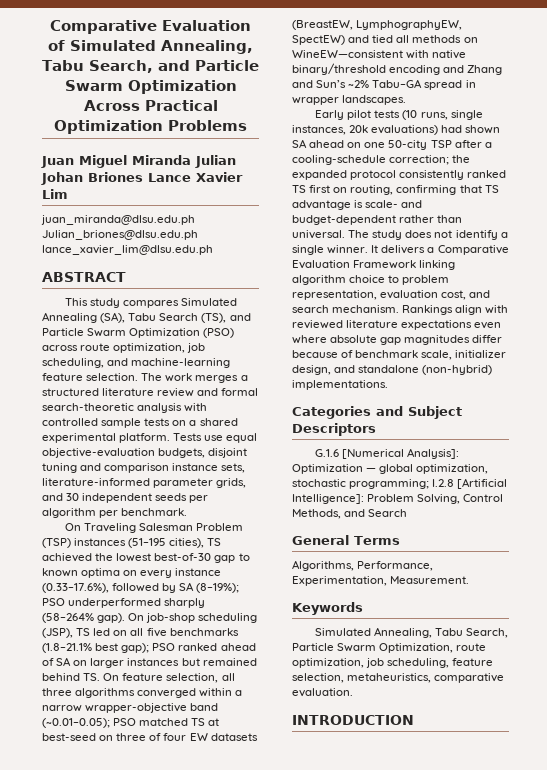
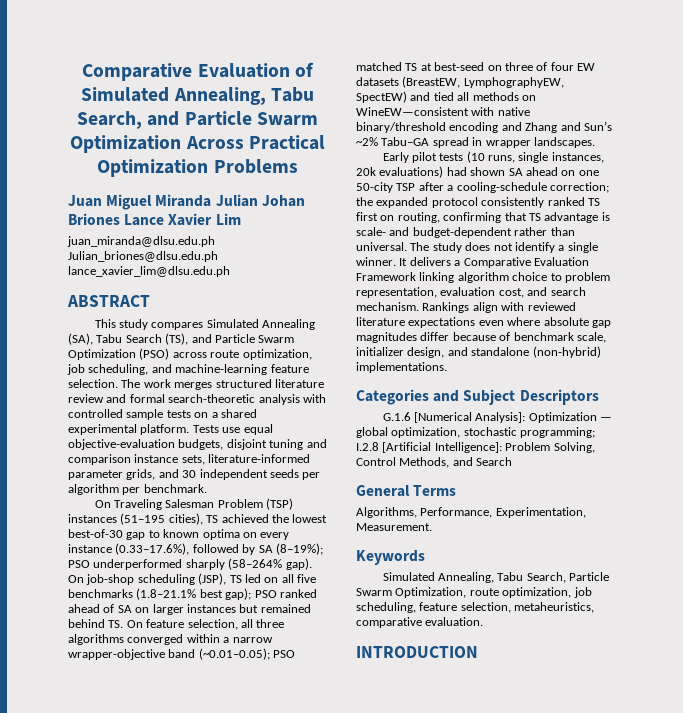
[240,375,248,381] a -> (213, 386) none

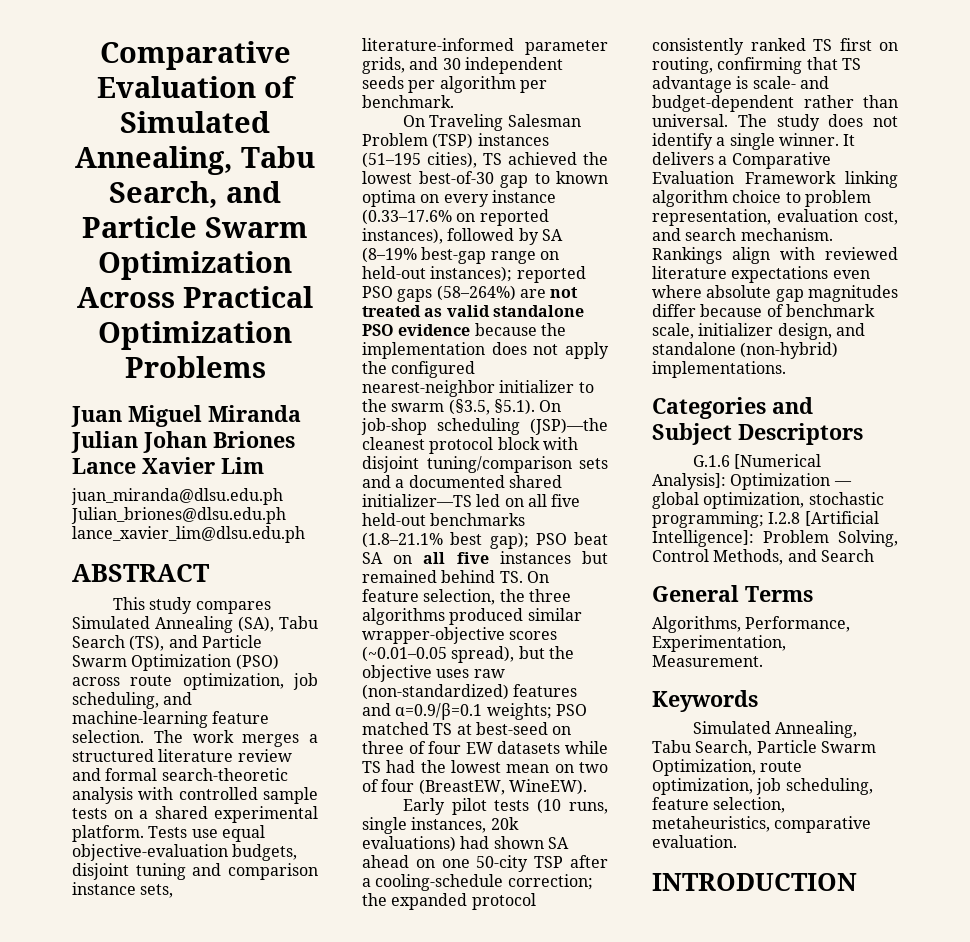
(213, 386) none -> [309,734,318,743] a
[115,543,323,555] [68,558,312,570] [68,573,242,585] (0.33–17.6%), followed by SA (8–19%); PSO underperformed sharply (58–264% gap). On job-shop scheduling (JSP), TS -> [362,209,549,226] [362,228,563,245] [362,247,559,264] [362,266,586,283] [362,285,579,302] [362,305,584,317] [362,323,566,336] [362,342,609,359] [362,361,476,378] [362,380,594,397] [362,399,562,415] [361,418,608,435] [362,437,578,454] [362,456,608,473] [362,475,562,488] [362,494,472,507] (0.33–17.6% on reported instances), followed by SA (8–19% best-gap range on held-out instances); reported PSO gaps (58–264%) are not treated as valid standalone PSO evidence because the implementation does not apply the configured nearest-neighbor initializer to the swarm (§3.5, §5.1). On job-shop scheduling (JSP)—the cleanest protocol block with disjoint tuning/comparison sets and a documented shared initializer—TS
(316, 578) none -> [362,513,426,526] held-out
[279,589,317,598] [68,604,184,615] ranked ahead of SA on larger -> [574,532,608,545] [362,552,489,564] beat SA on all five
[240,619,253,628] all -> [499,589,525,602] the
[127,634,273,645] [68,648,270,660] converged within a narrow wrapper-objective band (~0.01–0.05); -> [449,608,582,625] [362,627,558,644] [362,646,574,663] [362,665,505,682] [362,684,578,700] [362,703,552,720] produced similar wrapper-objective scores (~0.01–0.05 spread), but the objective uses raw (non-standardized) features and α=0.9/β=0.1 weights;
[402,76,564,88] [356,91,536,103] [356,107,530,116] [356,121,612,133] [356,137,595,148] (BreastEW, LymphographyEW, SpectEW) and tied all methods on WineEW—consistent with native binary/threshold encoding and Zhang and Sun’s ~2% Tabu–GA spread in wrapper landscapes. -> [565,741,608,754] [362,760,608,773] [362,779,587,795] while TS had the lowest mean on two of four (BreastEW, WineEW).

